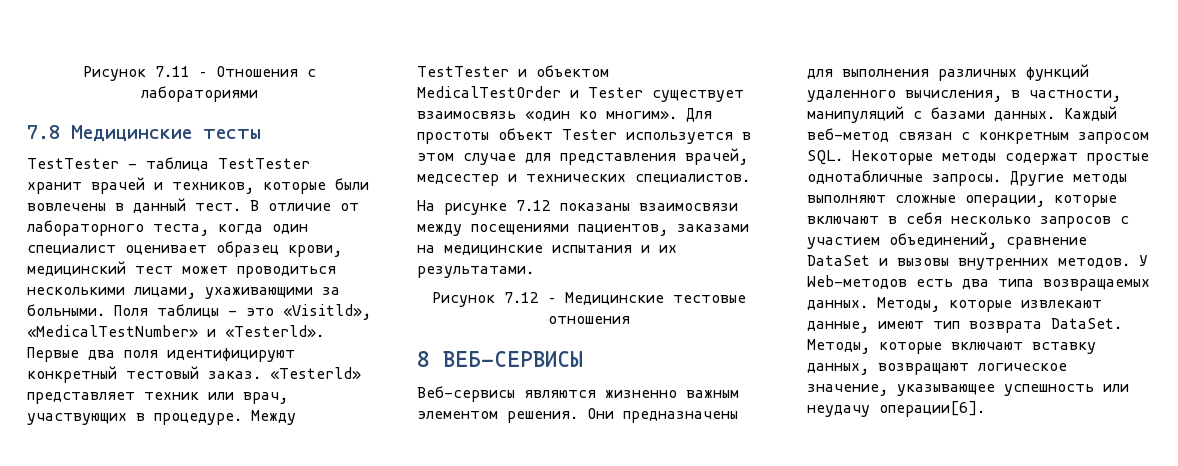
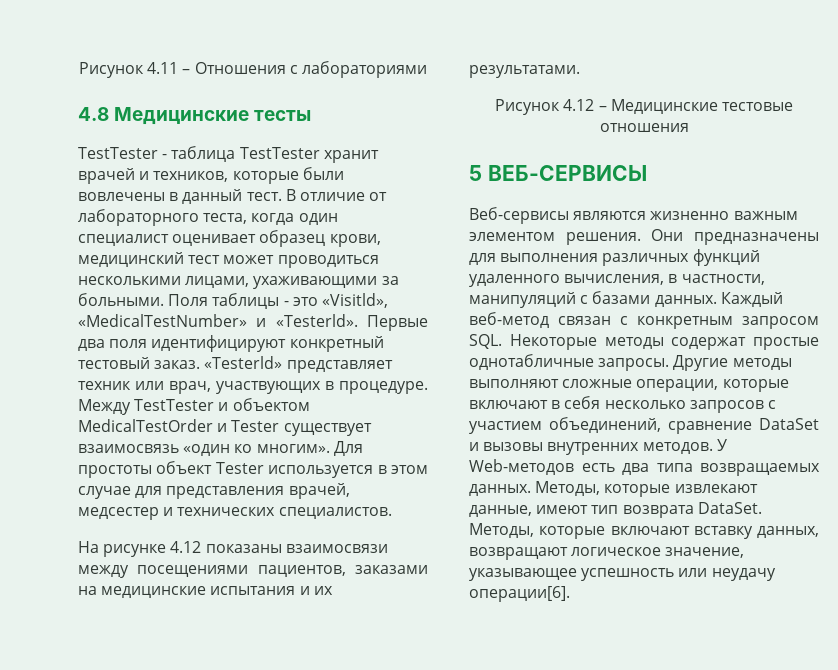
[82,66,190,81] Рисунок 7.11 -> [79,62,179,78] Рисунок 4.11
[27,125,60,139] 7.8 -> [78,107,109,121] 4.8
[516,200,551,211] 7.12 -> [170,541,202,553] 4.12
[504,292,539,303] 7.12 -> [563,99,595,111] 4.12
[417,351,430,367] 8 -> [469,165,482,181] 5

